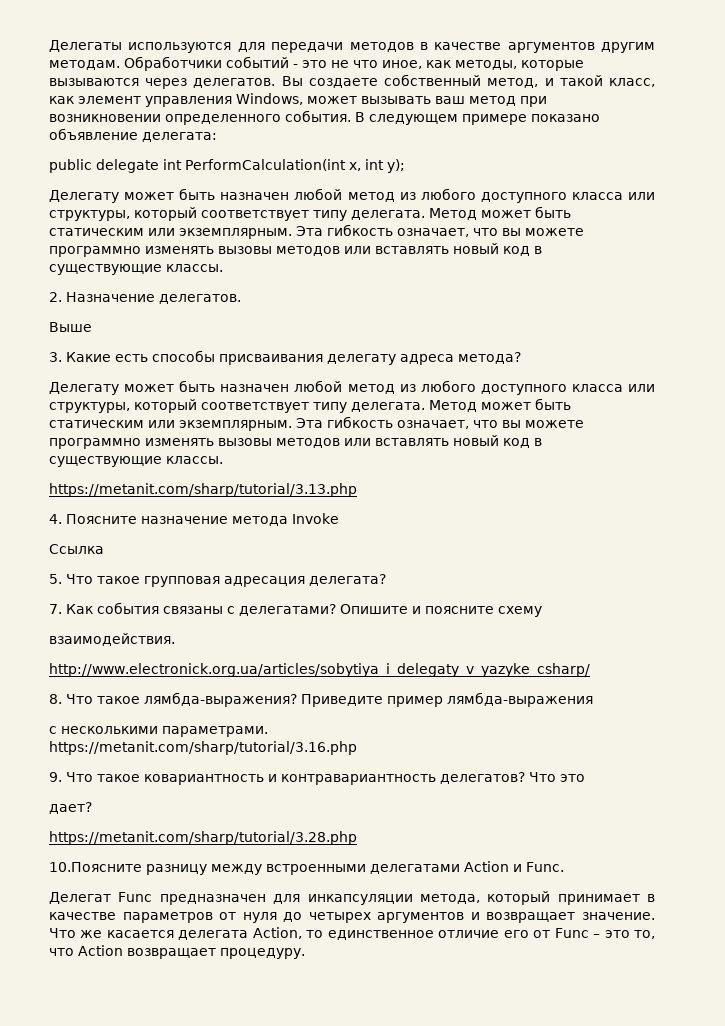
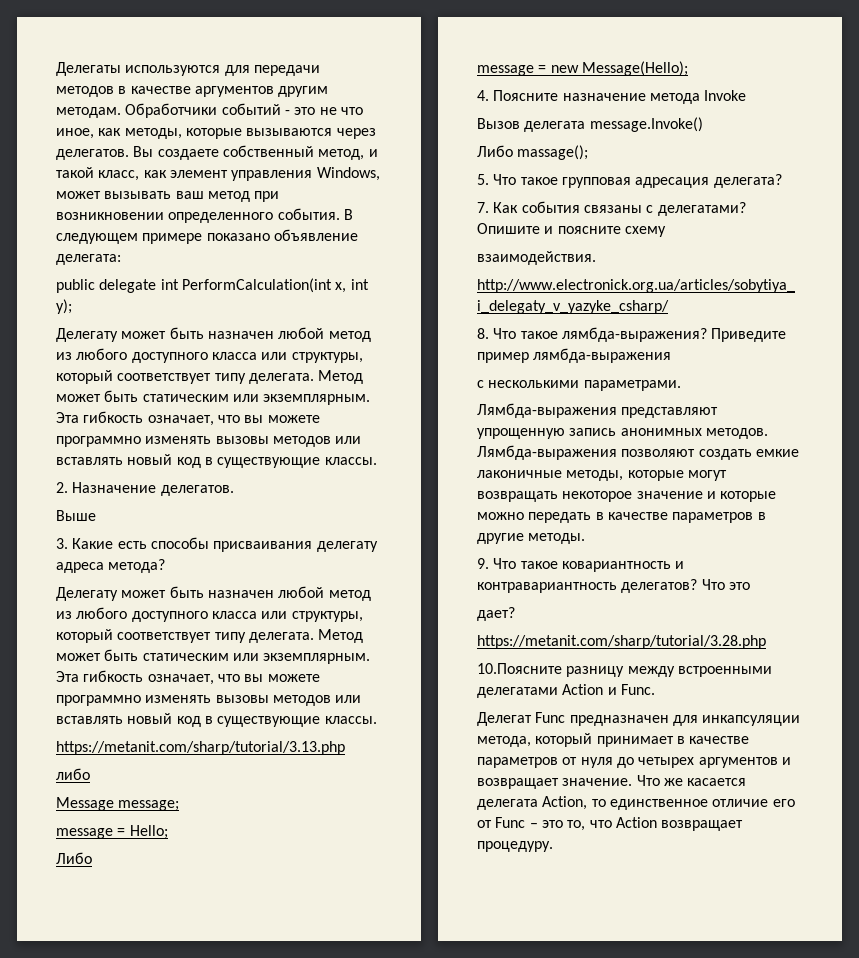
(357, 490) none -> [56,768,90,780] [56,797,180,811] [56,825,168,839] [56,852,92,864] [477,61,688,76] // либо // Message message; // message = Hello; // Либо // message = new Message(Hello);
[49,544,104,554] Ссылка -> [477,117,703,132] [477,145,589,160] Вызов делегата message.Invoke() // Либо massage();
[49,741,357,755] https://metanit.com/sharp/tutorial/3.16.php -> [477,403,719,418] [477,428,768,439] [477,445,799,460] [477,470,727,481] [477,491,777,502] [477,512,766,523] [477,533,586,544] Лямбда-выражения представляют упрощенную запись анонимных методов. Лямбда-выражения позволяют создать емкие лаконичные методы, которые могут возвращать некоторое значение и которые можно передать в качестве параметров в другие методы.

